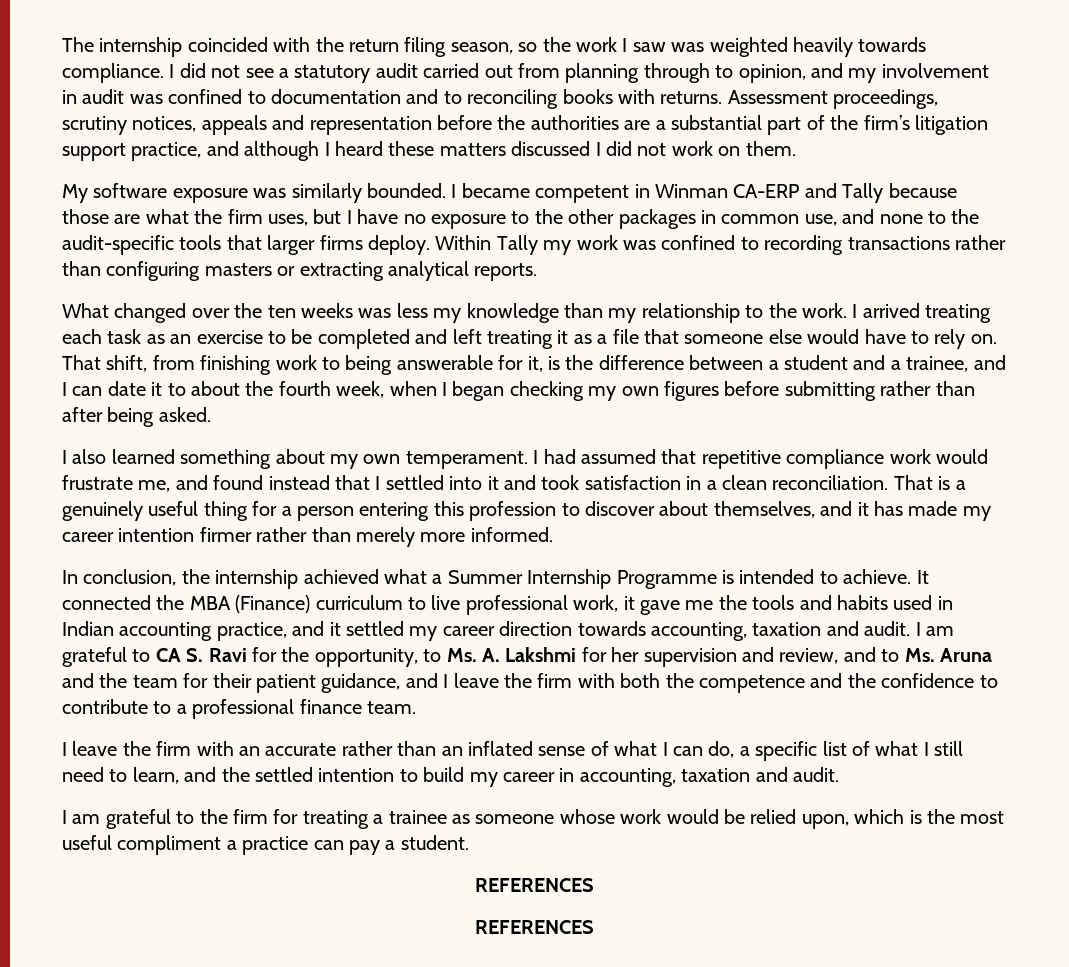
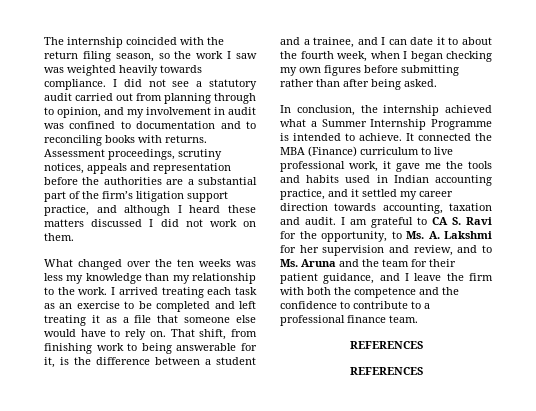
[62,183,957,203] [62,209,980,229] [62,235,1006,255] [62,261,538,281] // My software exposure was similarly bounded. I became competent in Winman CA-ERP and Tally because those are what the firm uses, but I have no exposure to the other packages in common use, and none to the audit-specific tools that larger firms deploy. Within Tally my work was confined to recording transactions rather than configuring masters or extracting analytical reports. -> (74, 237) none
[62,449,988,469] [62,475,966,492] [62,501,991,521] [62,527,553,547] // I also learned something about my own temperament. I had assumed that repetitive compliance work would frustrate me, and found instead that I settled into it and took satisfaction in a clean reconciliation. That is a genuinely useful thing for a person entering this profession to discover about themselves, and it has made my career intention firmer rather than merely more informed. -> (437, 83) none
[62,741,964,761] [62,767,839,787] [62,809,1005,829] [62,835,469,855] // I leave the firm with an accurate rather than an inflated sense of what I can do, a specific list of what I still need to learn, and the settled intention to build my career in accounting, taxation and audit. // I am grateful to the firm for treating a trainee as someone whose work would be relied upon, which is the most useful compliment a practice can pay a student. -> (418, 319) none

